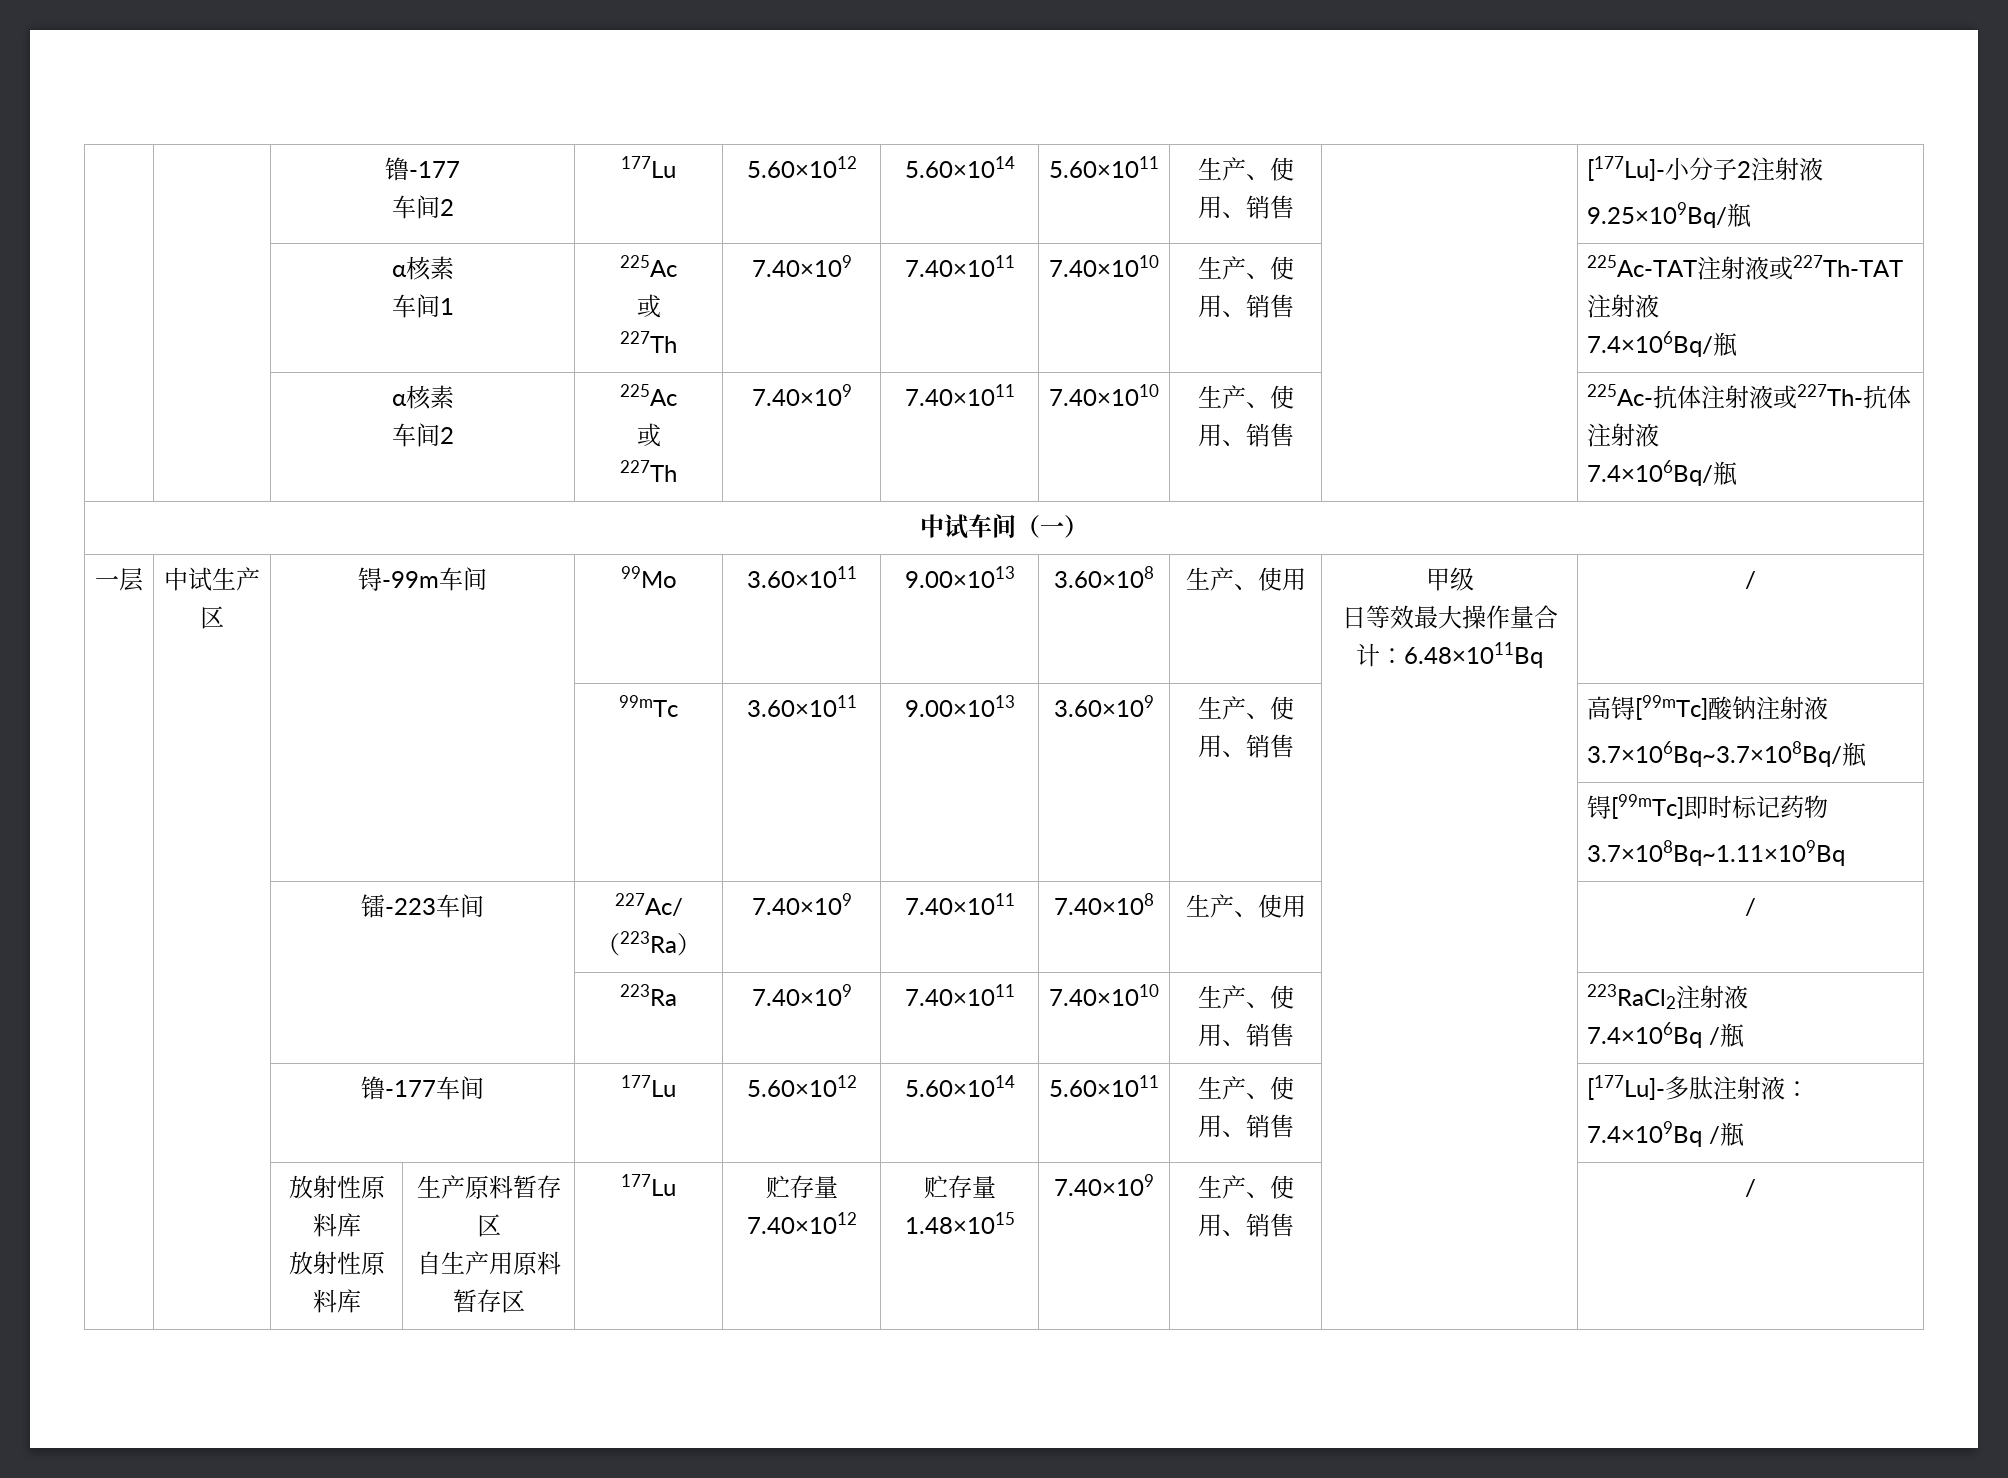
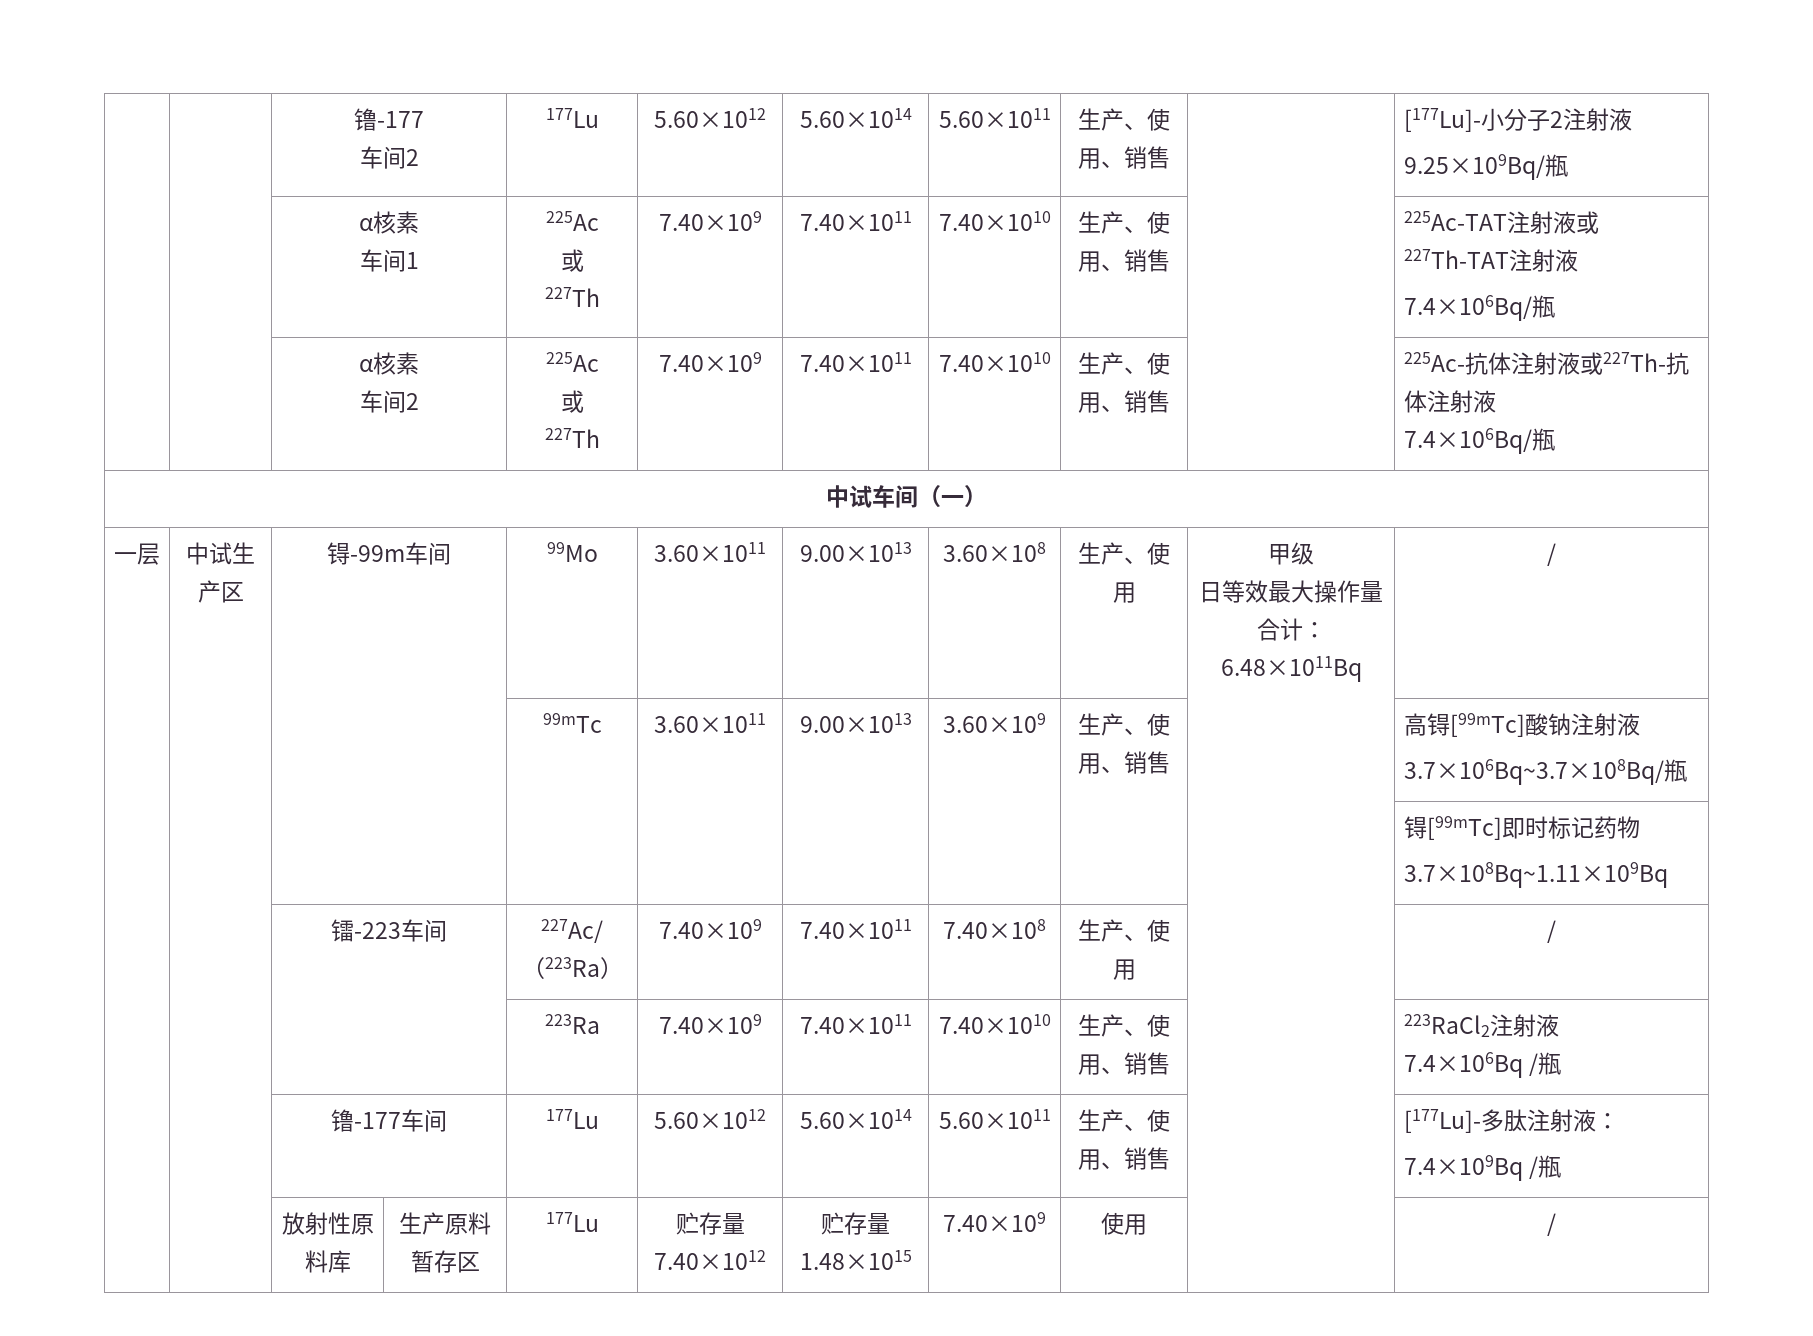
[288,1251,385,1275] [312,1289,361,1313] // 放射性原料库 -> (351, 1261) none
[416,1251,561,1275] [452,1289,525,1313] // 自生产用原料暂存区 -> (480, 1262) none
[1197,1175,1294,1199] [1197,1213,1294,1237] 生产、使用、销售 -> [1101,1212,1147,1235] 使用

